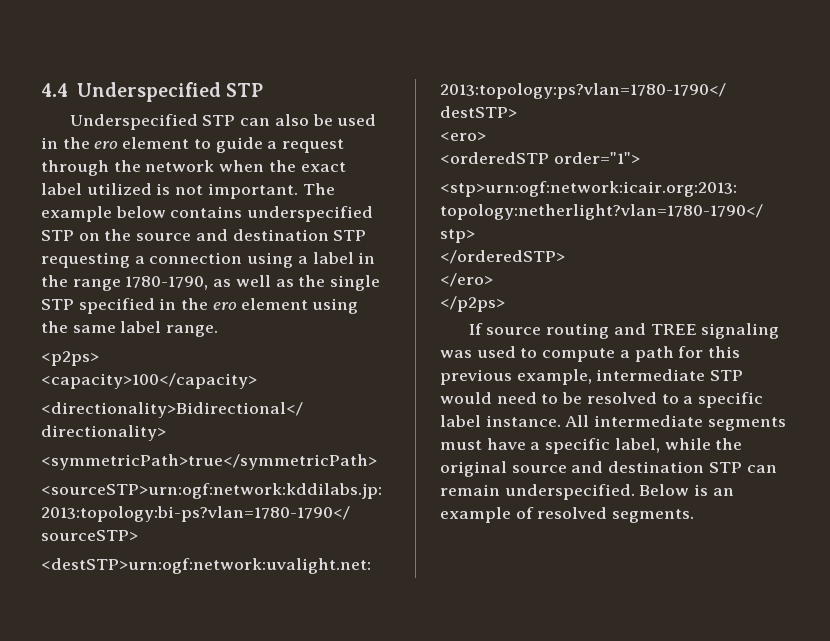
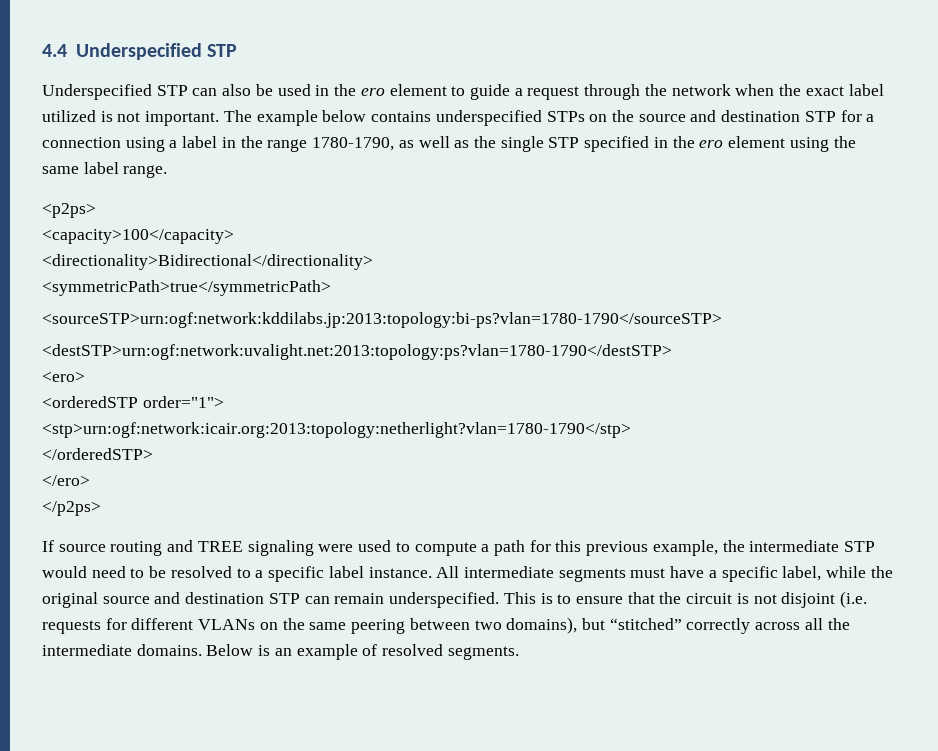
[41,230,74,241] STP -> [546,111,585,122] STPs
[41,252,130,268] requesting -> [840,110,862,122] for
[440,350,472,358] was -> [318,544,354,552] were
(592, 377) none -> [722,540,745,552] the
(635, 492) none -> [503,591,868,608] [42,617,850,634] [42,644,202,656] This is to ensure that the circuit is not disjoint (i.e. requests for different VLANs on the same peering between two domains), but “stitched” correctly across all the intermediate domains.

